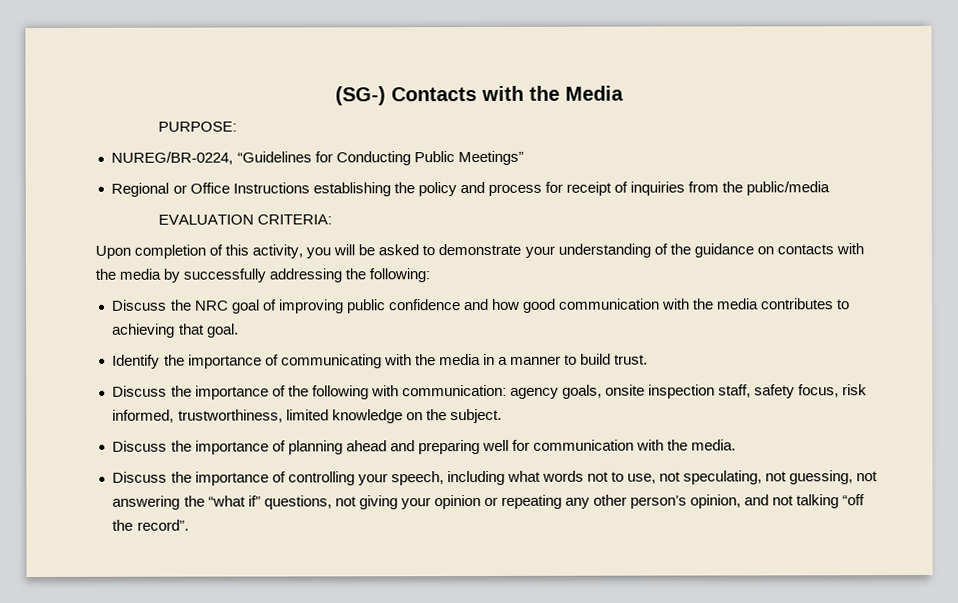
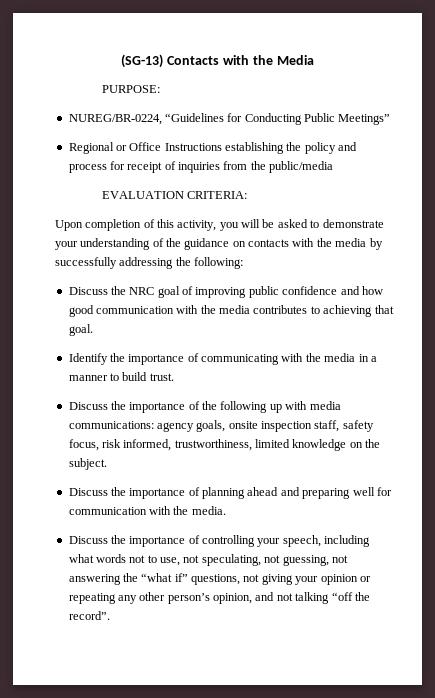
[334,86,386,106] (SG-) -> [121,54,164,68] (SG-13)
[370,384,507,397] with communication: -> [269,401,341,413] [68,421,154,429] up with media communications:

